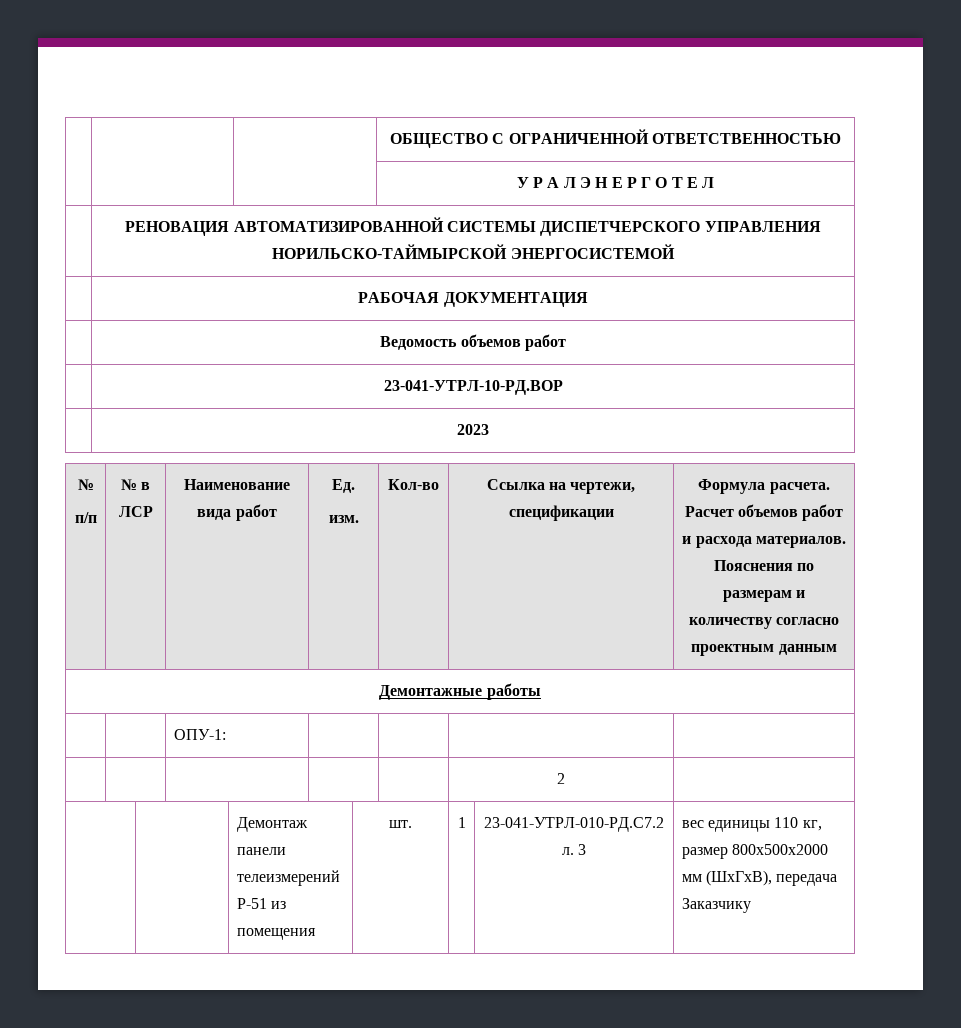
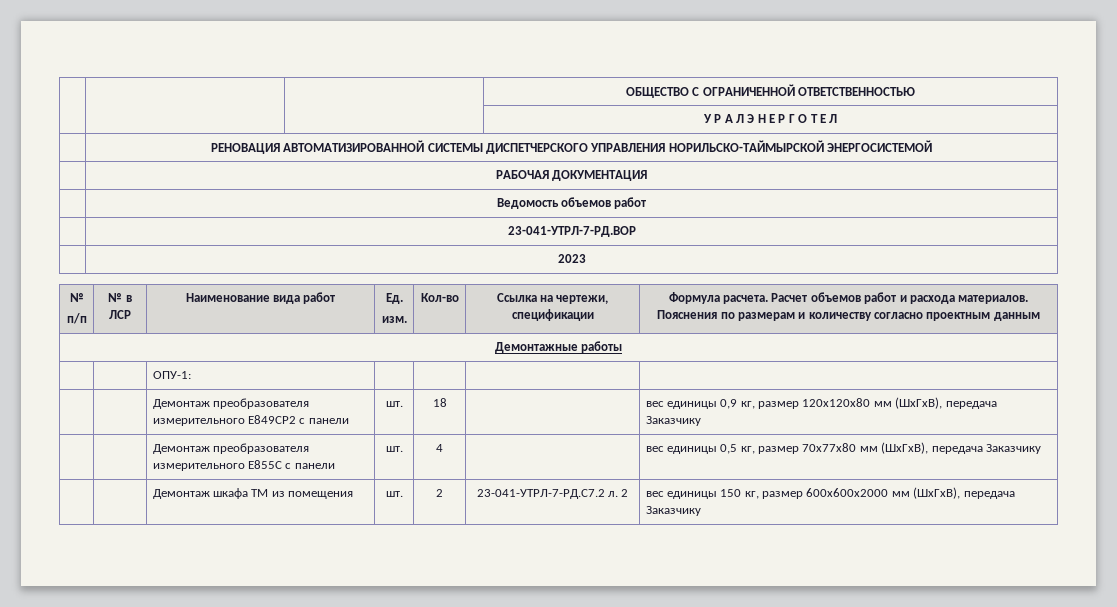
[383,380,563,395] 23-041-УТРЛ-10-РД.ВОР -> [507,226,636,237] 23-041-УТРЛ-7-РД.ВОР
[557,773,565,784] [236,817,308,832] [236,847,286,855] [236,870,340,886] [236,898,267,909] | | | 2 | // | | Демонтаж панели телеизмерений Р-51 -> [152,398,309,409] [152,415,349,426] [385,401,403,407] [432,398,447,407] [645,397,997,409] [645,416,701,426] [152,443,309,454] [152,460,335,471] [385,446,403,452] [436,444,443,452] [645,442,1041,454] [152,488,269,499] Демонтаж преобразователя измерительного Е849СР2 с панели | шт. | 18 | | вес единицы 0,9 кг, размер 120х120х80 мм (ШхГхВ), передача Заказчику // | | Демонтаж преобразователя измерительного Е855С с панели | шт. | 4 | | вес единицы 0,5 кг, размер 70х77х80 мм (ШхГхВ), передача Заказчику // | | Демонтаж шкафа ТМ
[457,817,466,828] [484,817,664,832] [561,844,587,855] [681,817,822,832] [681,844,829,859] 1 | 23-041-УТРЛ-010-РД.С7.2 л. 3 | вес единицы 110 кг, размер 800х500х2000 -> [436,489,443,497] [476,489,629,499] [645,488,889,499] 2 | 23-041-УТРЛ-7-РД.С7.2 л. 2 | вес единицы 150 кг, размер 600х600х2000

